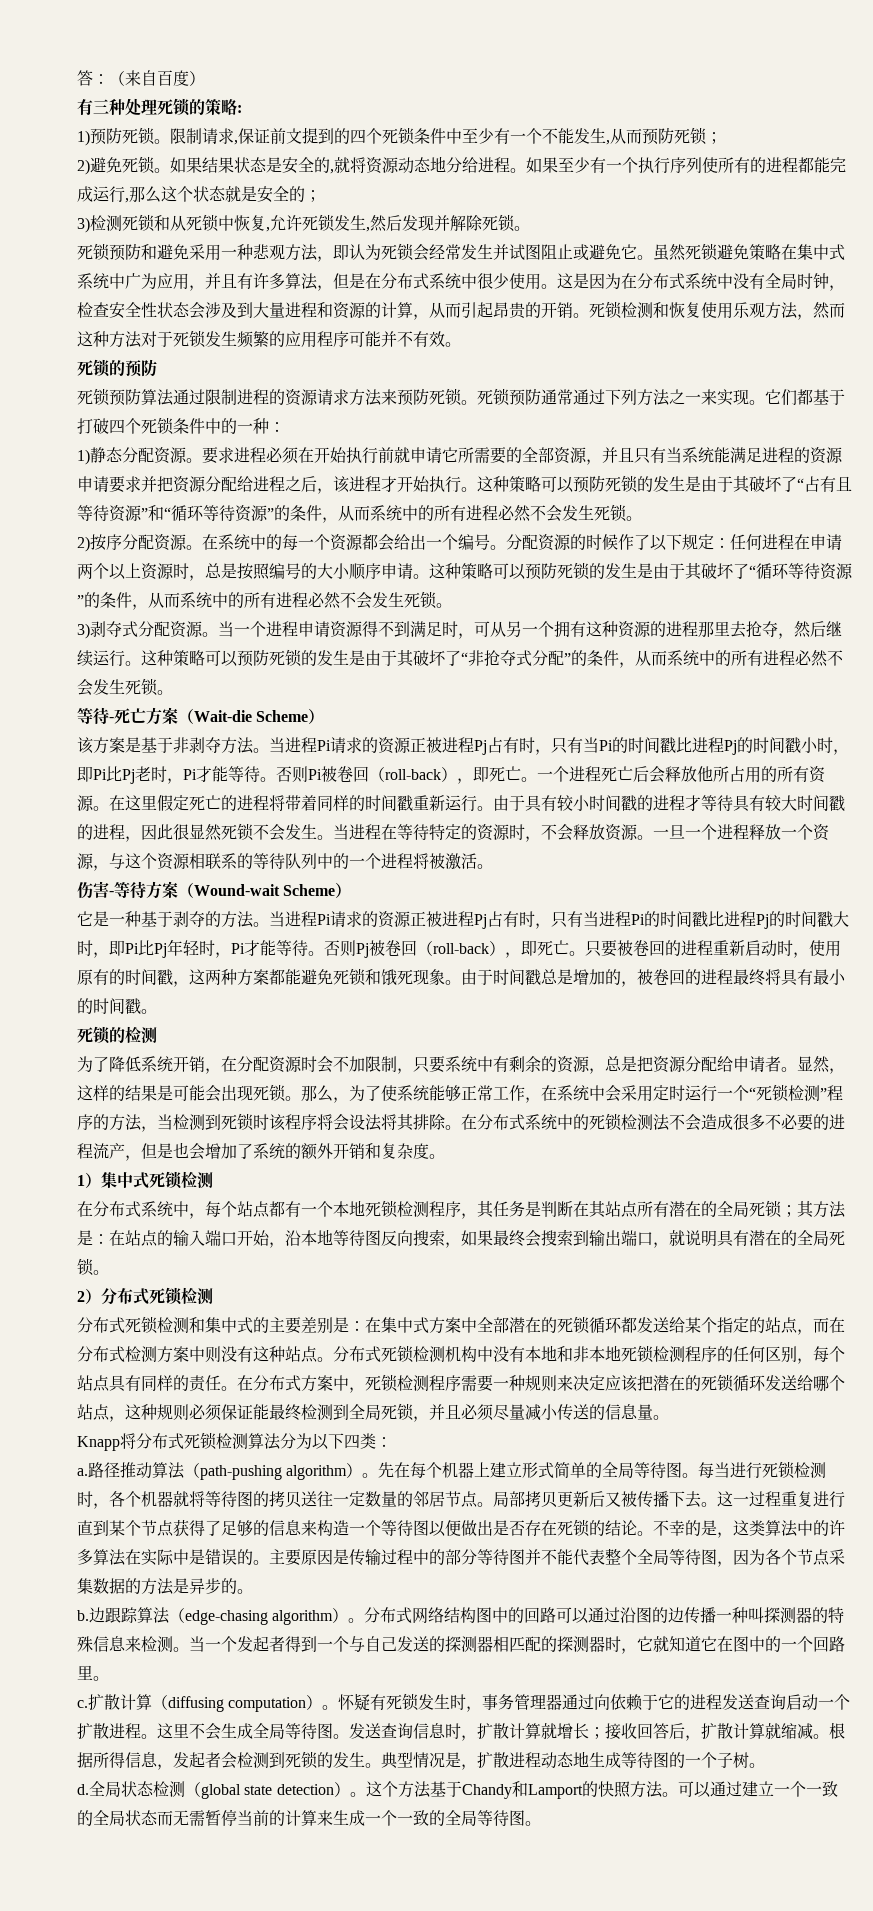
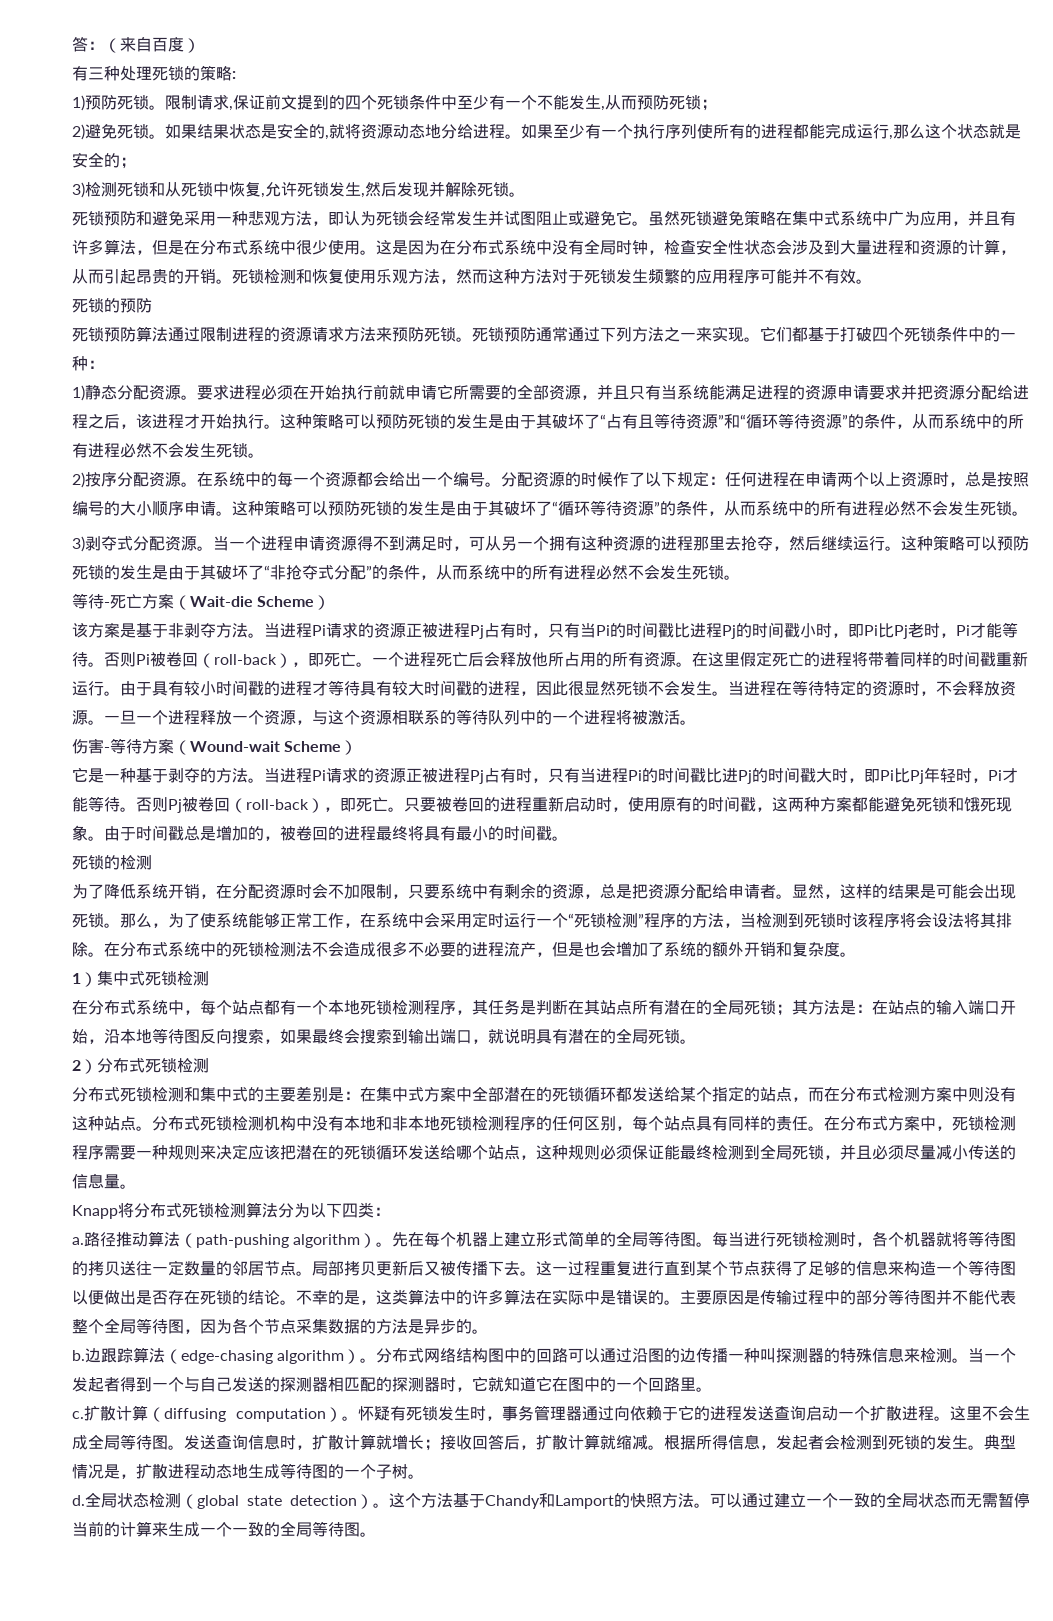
[740,911,756,927] 程 -> (738, 775) none

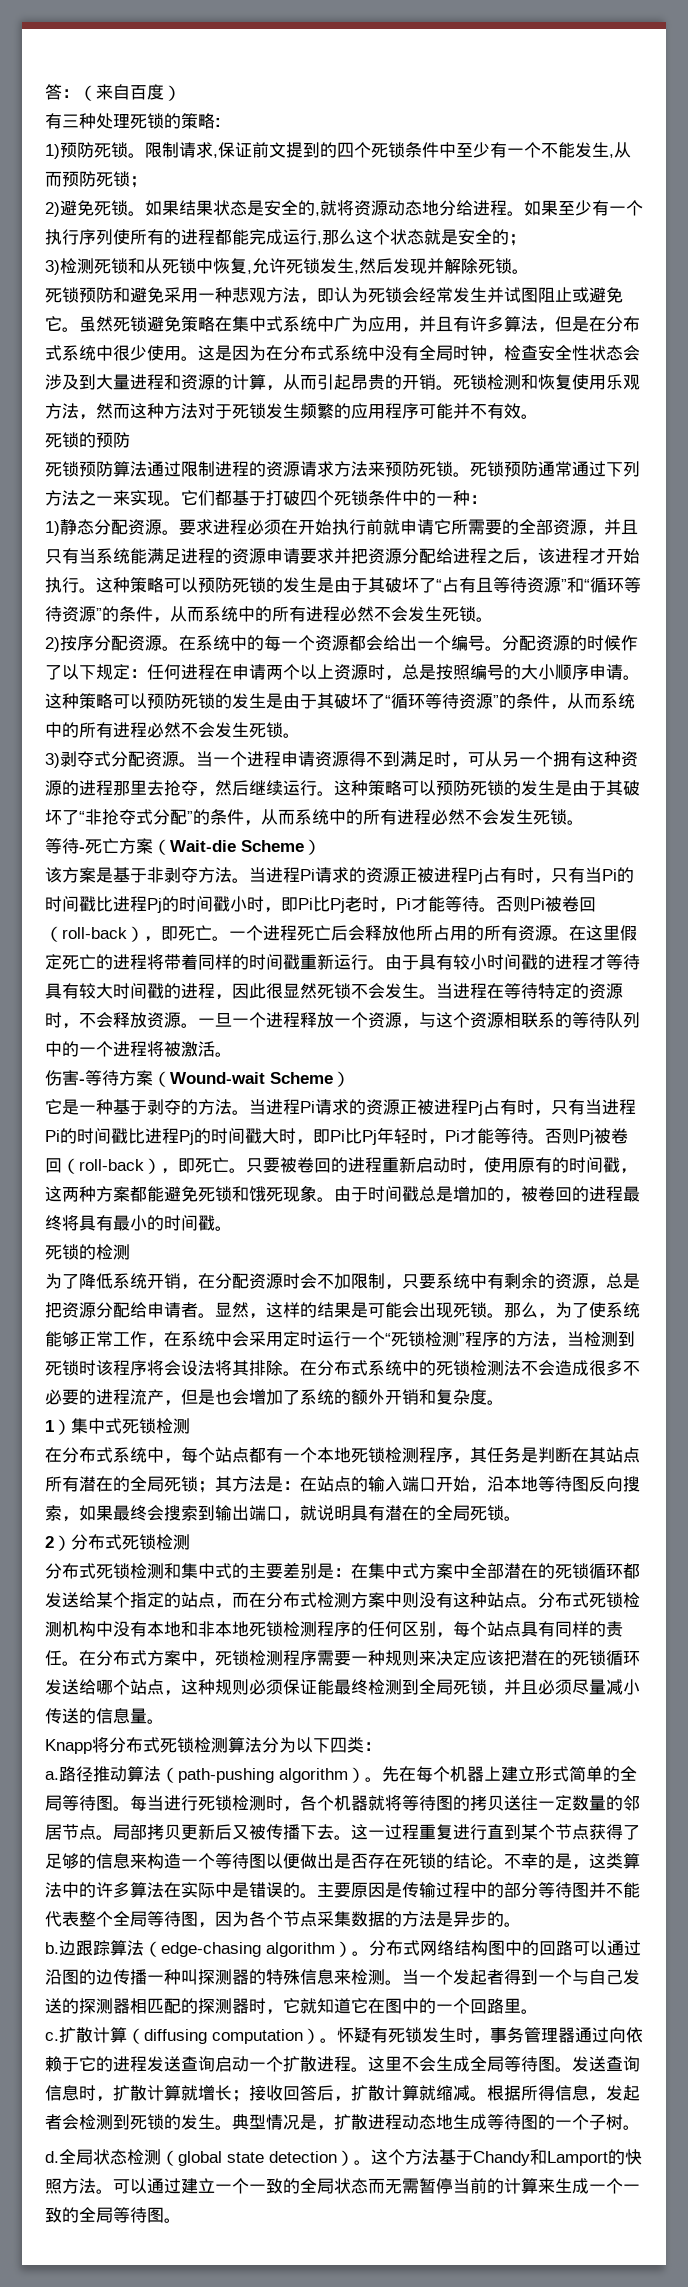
(738, 775) none -> [162,1128,179,1144] 程

